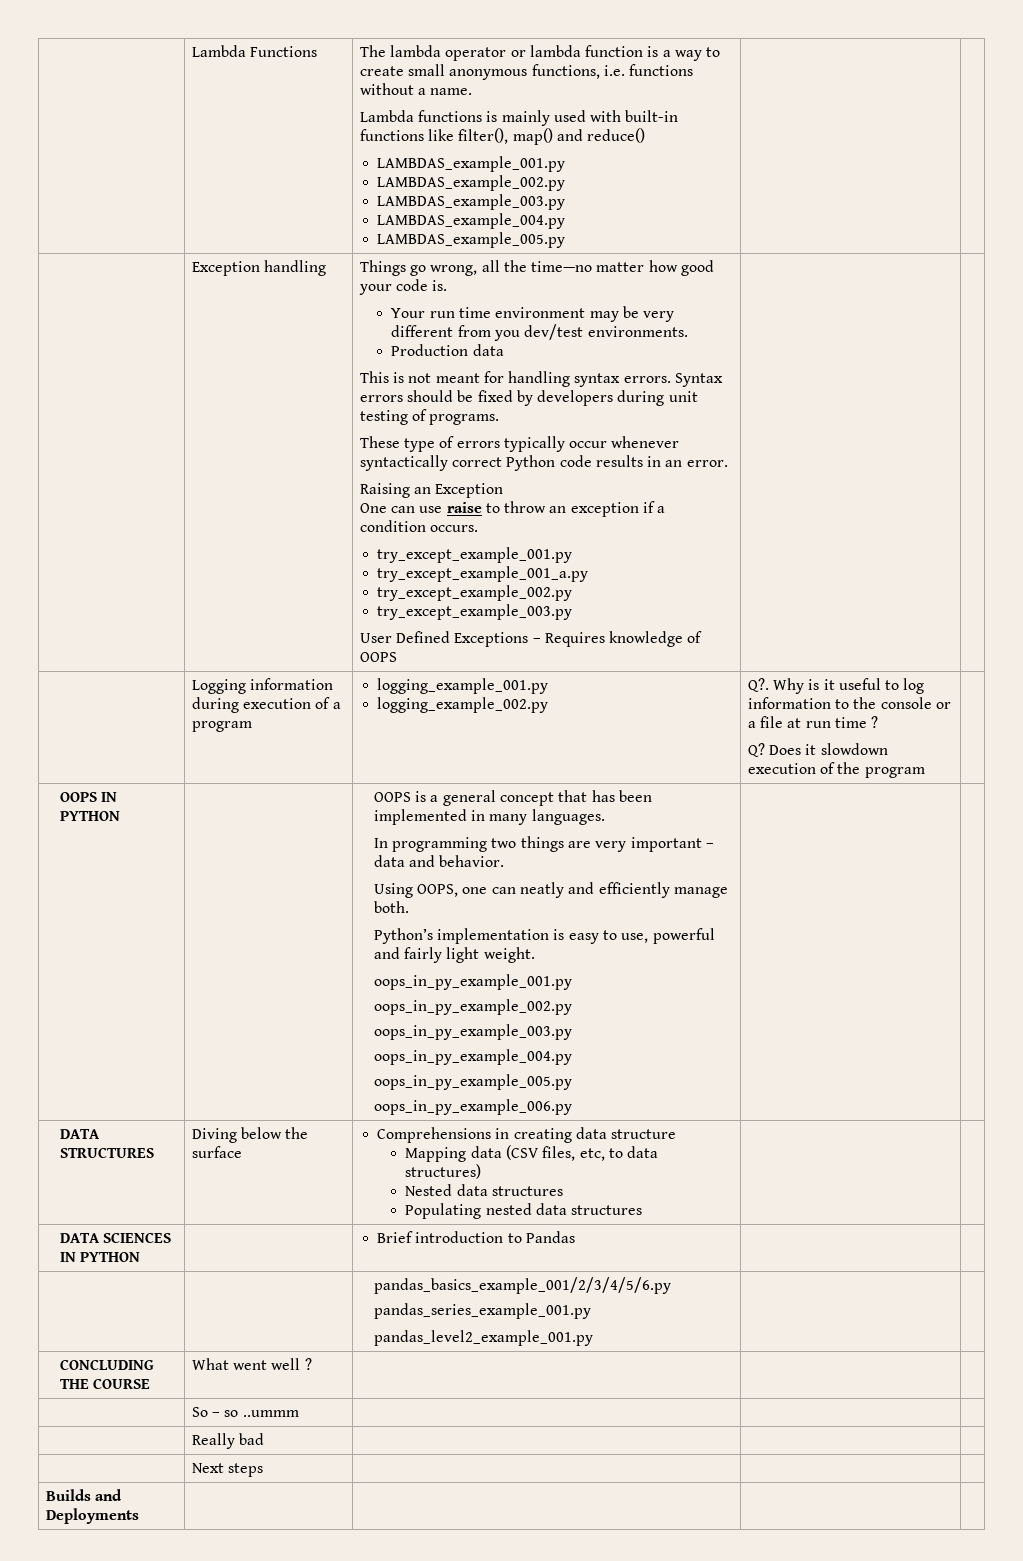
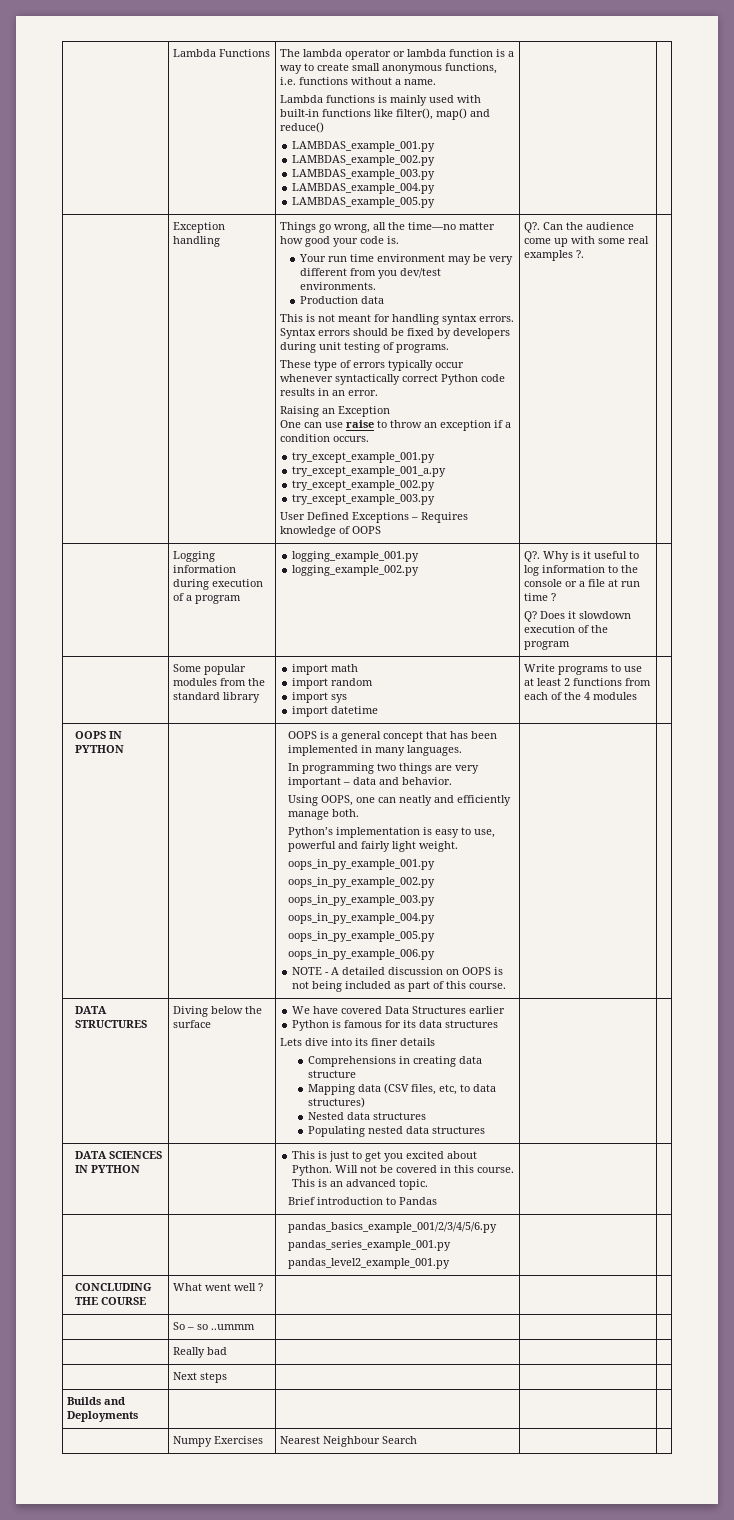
(397, 657) none -> [523,222,634,233] [523,236,649,247] [523,250,584,261] Q?. Can the audience come up with some real examples ?.
(925, 772) none -> [172,664,246,675] [172,678,265,686] [172,692,260,703] [291,664,358,675] [291,678,373,689] [291,692,347,703] [291,706,378,717] [523,664,642,675] [523,678,651,686] [523,692,637,700] // | Some popular modules from the standard library | import math // import random // import sys // import datetime | Write programs to use at least 2 functions from each of the 4 modules |
(572, 1107) none -> [291,967,503,975] [291,981,506,992] // NOTE - A detailed discussion on OOPS is not being included as part of this course.
(242, 1152) none -> [291,1006,505,1014] [291,1020,498,1031] [279,1038,435,1046] We have covered Data Structures earlier // Python is famous for its data structures // Lets dive into its finer details //
(141, 1257) none -> [291,1151,477,1162] [291,1165,514,1176] [291,1179,428,1190] This is just to get you excited about Python. Will not be covered in this course. This is an advanced topic. //
(139, 1516) none -> [172,1436,263,1447] [279,1436,417,1447] // | Numpy Exercises | Nearest Neighbour Search | |

